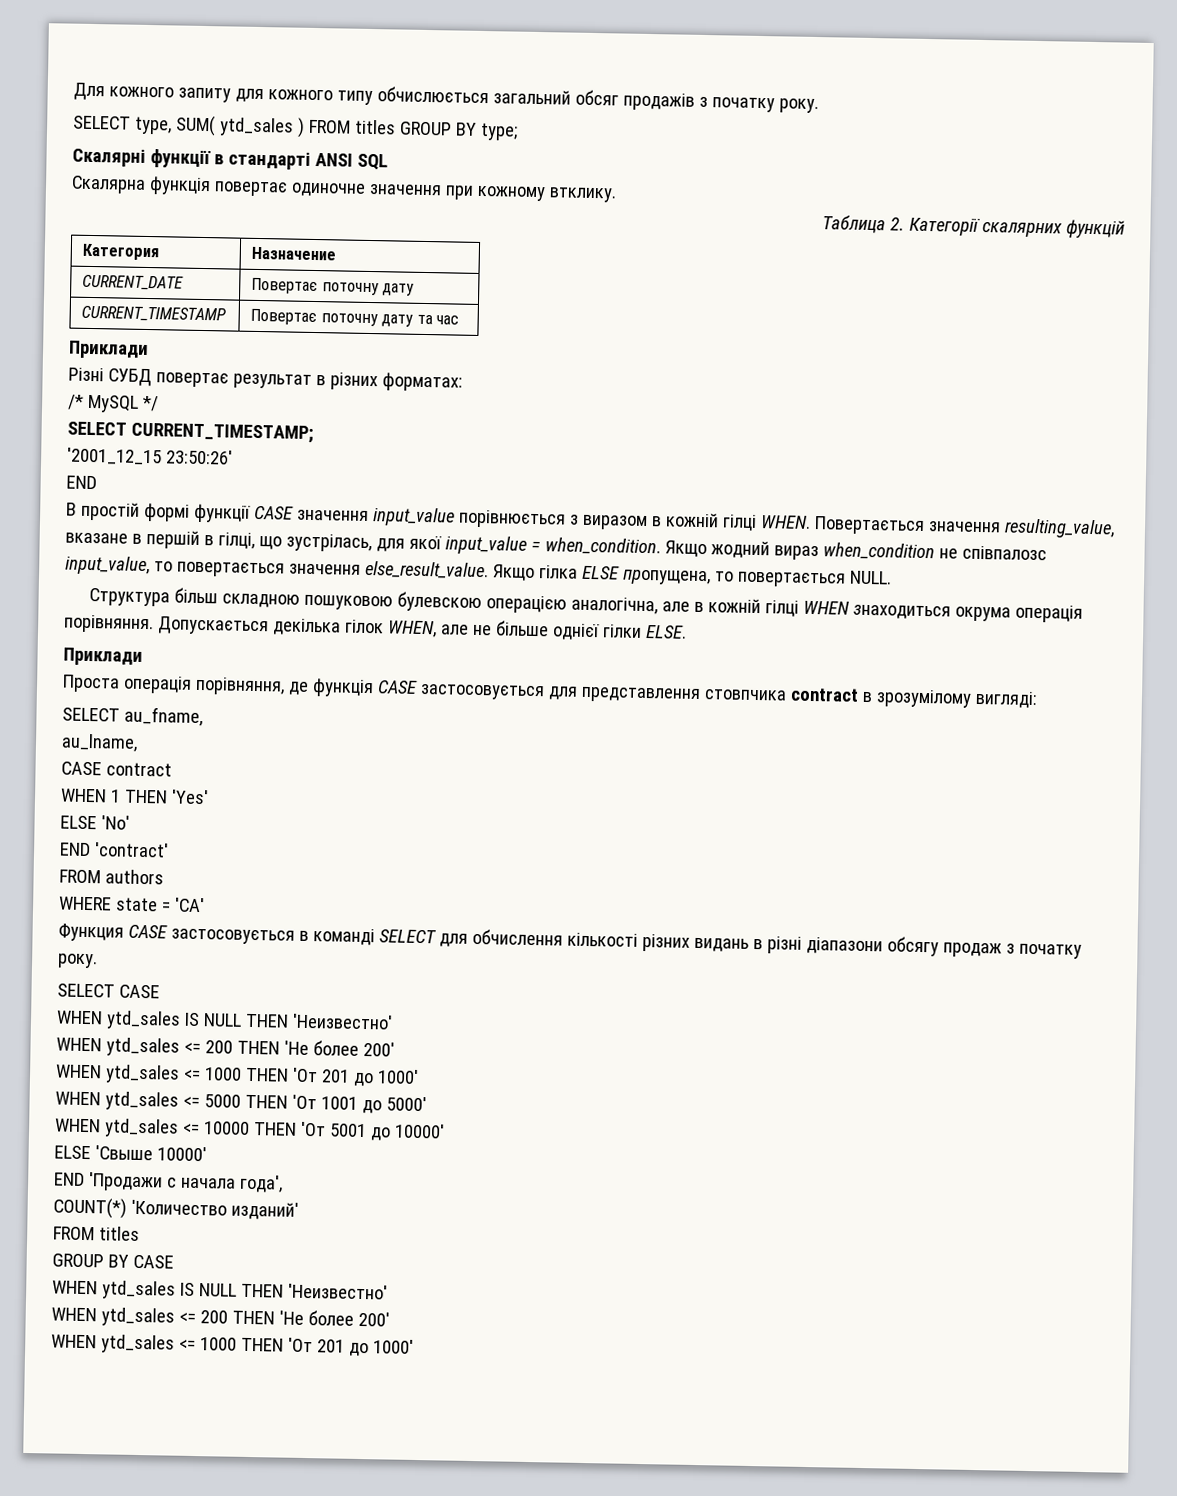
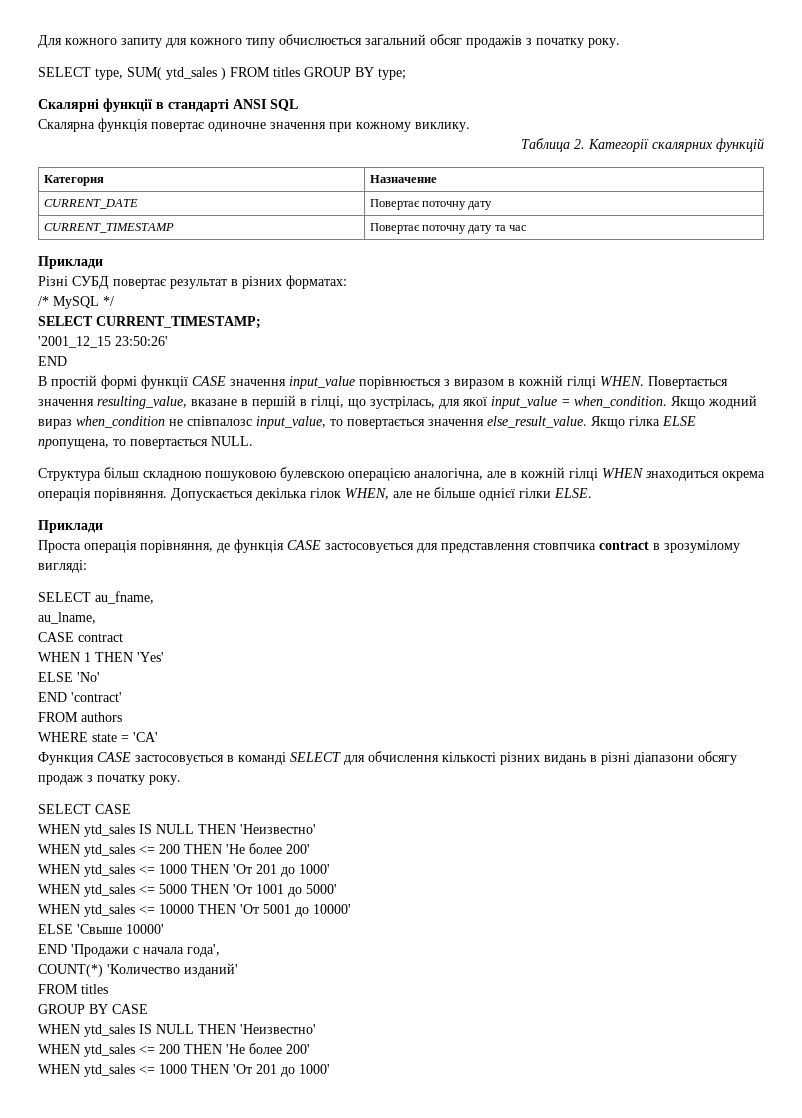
[548,187,617,203] втклику. -> [415,122,470,132] виклику.
[955,606,1012,622] окрума -> [722,471,765,481] окрема

